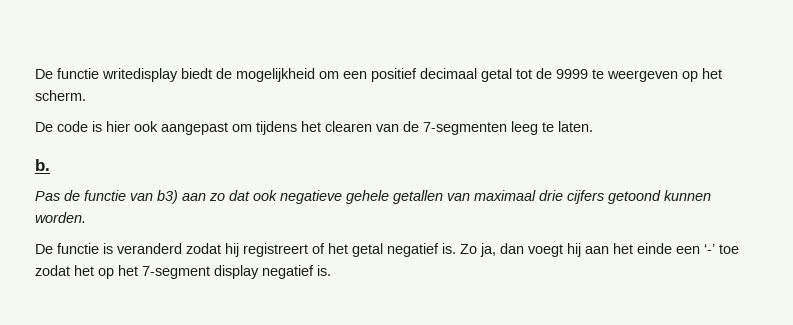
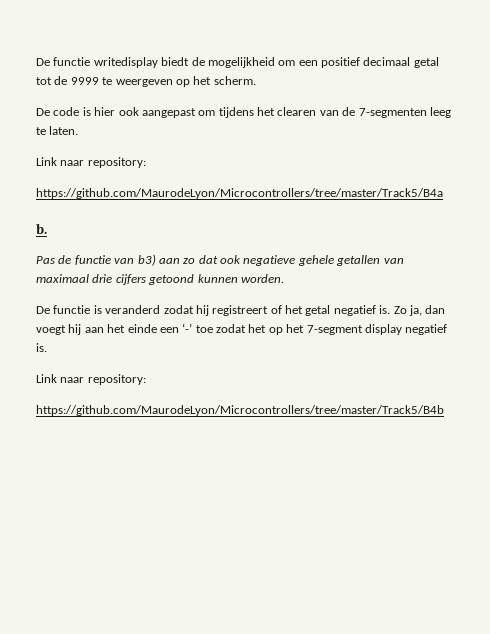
(593, 126) none -> [36,157,146,168] [36,188,443,199] // Link naar repository: // https://github.com/MaurodeLyon/Microcontrollers/tree/master/Track5/B4a
(331, 270) none -> [36,374,146,385] [36,405,444,416] // Link naar repository: // https://github.com/MaurodeLyon/Microcontrollers/tree/master/Track5/B4b

